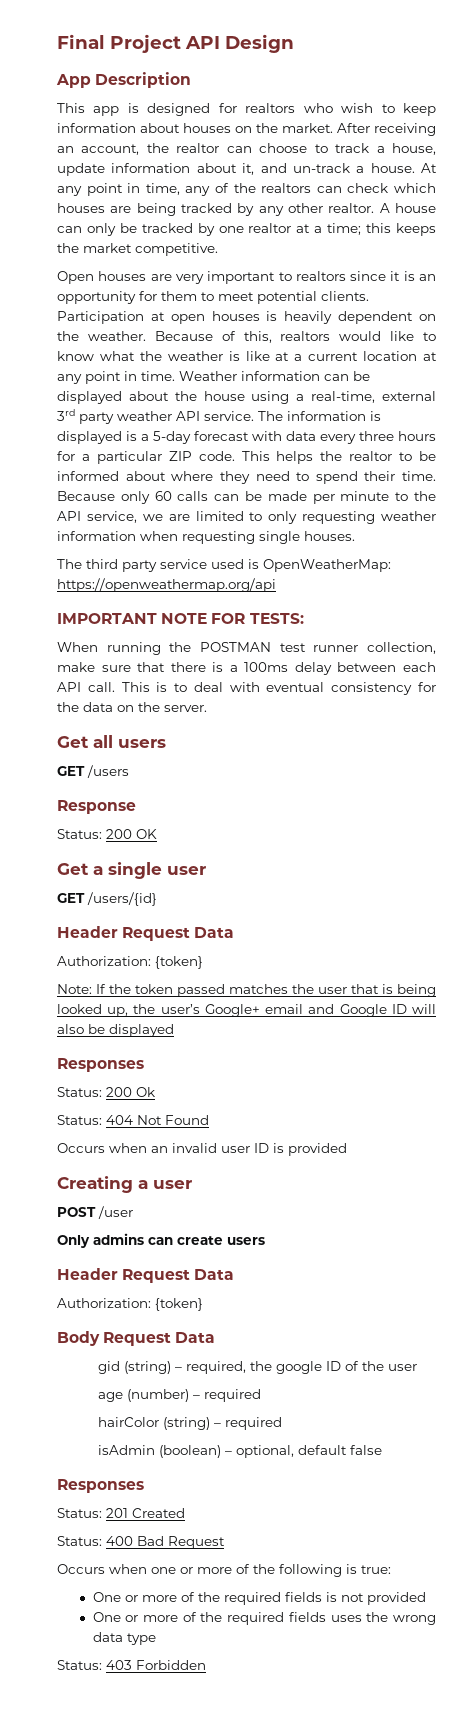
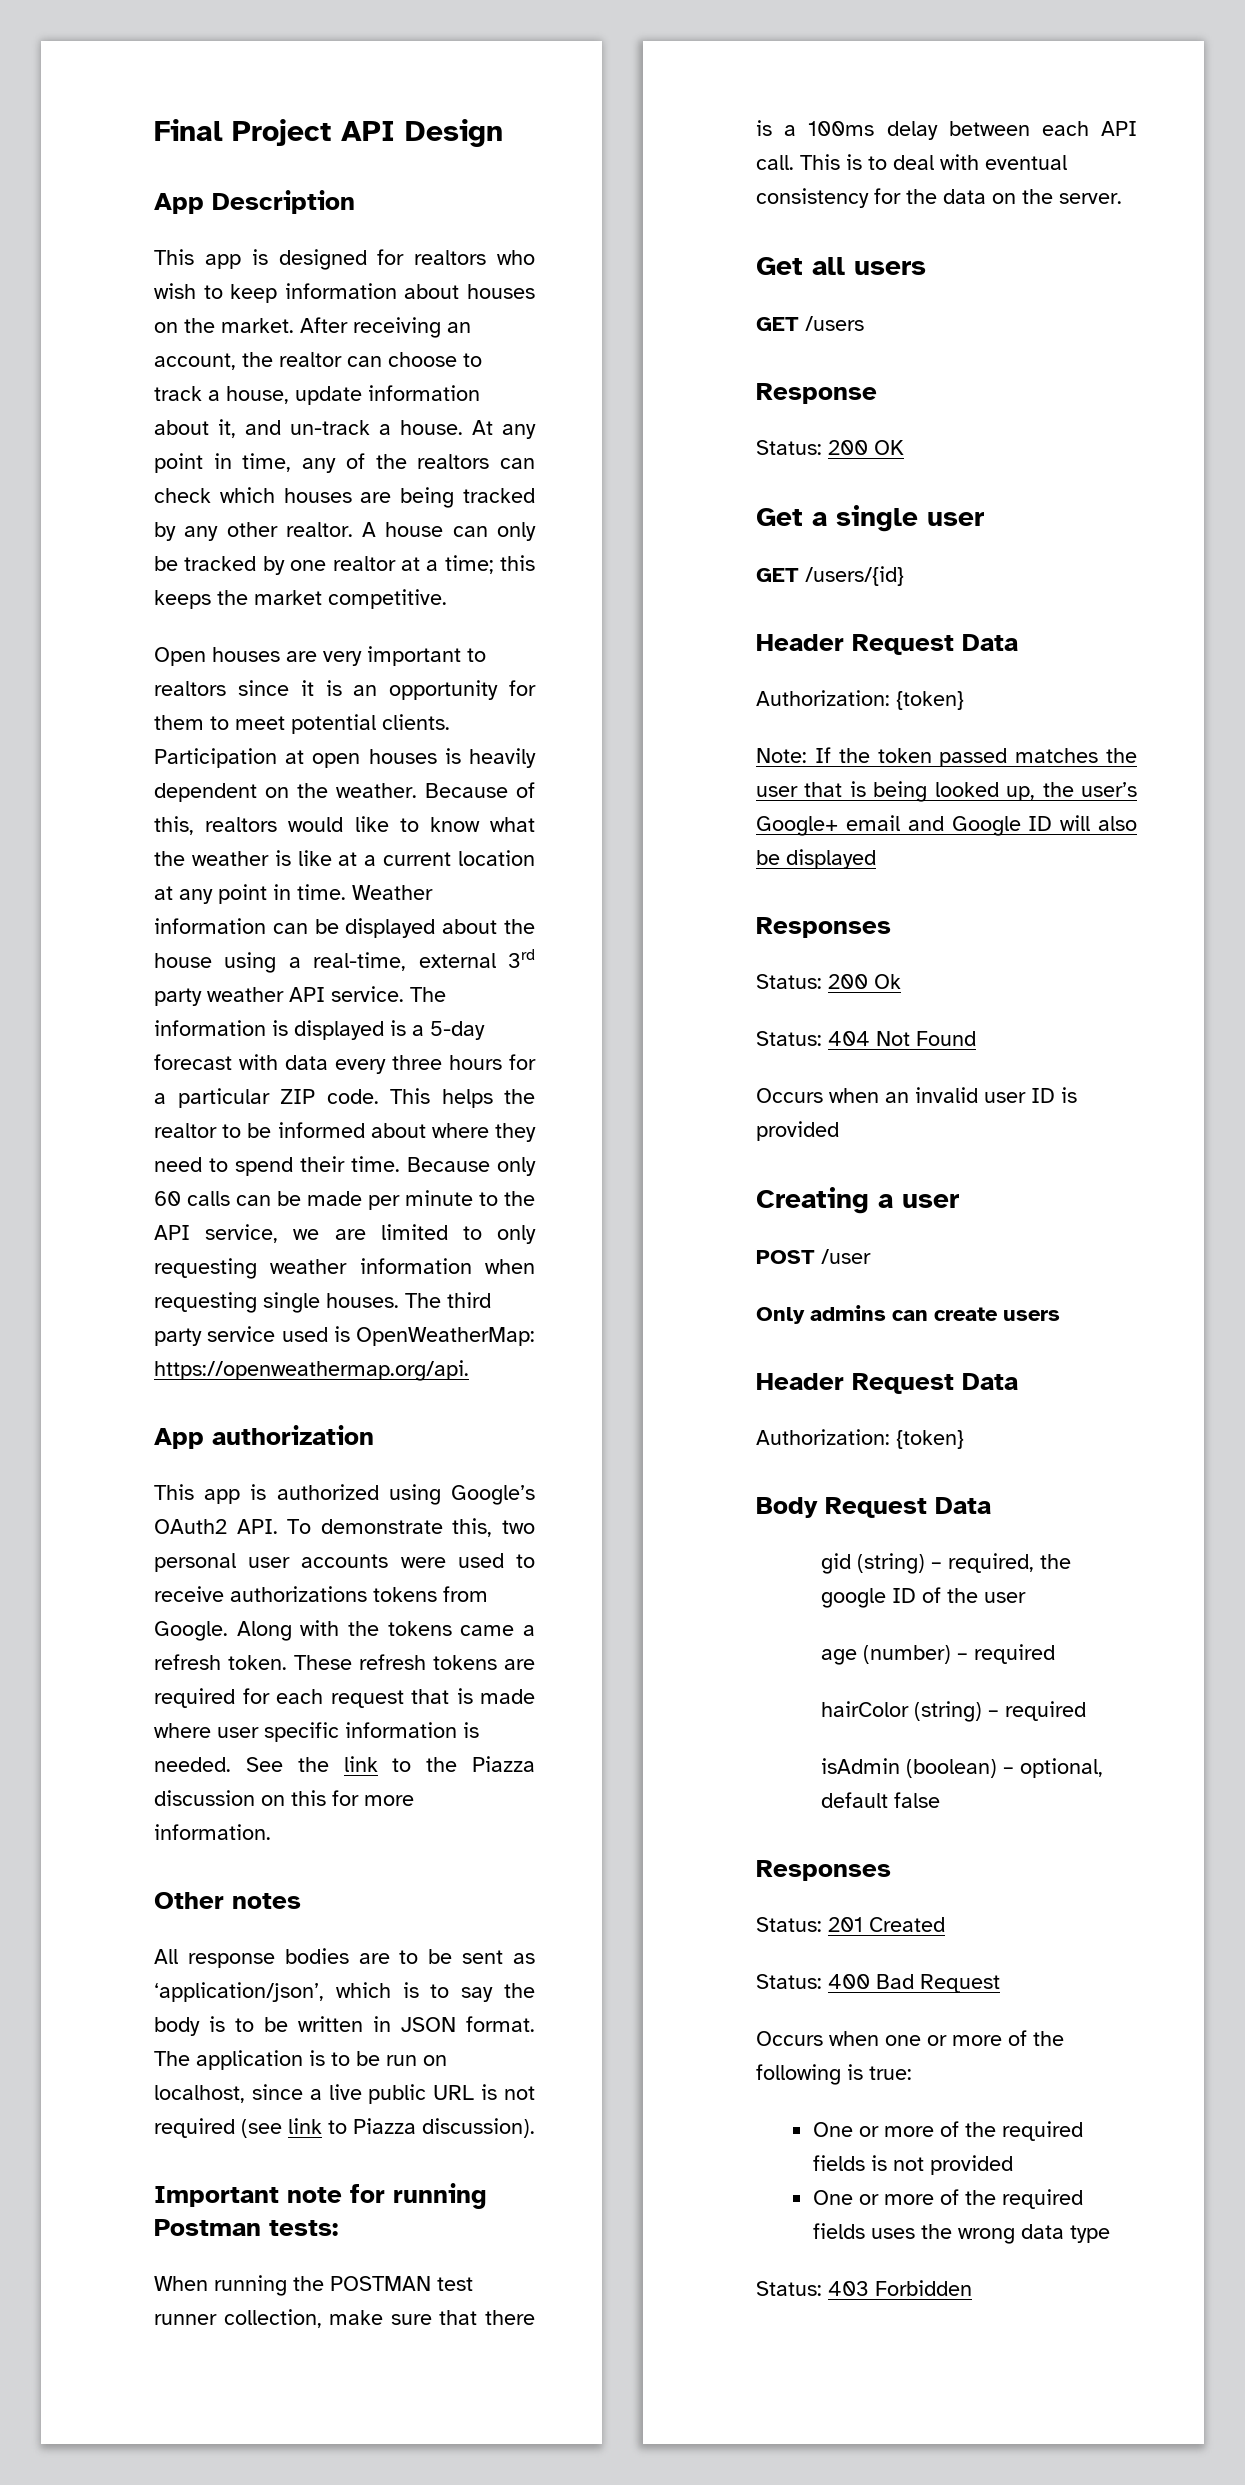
(355, 536) // -> (399, 1300) none
[57,578,276,592] [57,613,304,624] https://openweathermap.org/api // IMPORTANT NOTE FOR TESTS: -> [154,1360,469,1381] [154,1425,374,1449] [154,1484,535,1505] [154,1518,535,1537] [154,1553,535,1572] [154,1586,488,1602] [154,1620,535,1641] [154,1654,535,1670] [154,1688,535,1708] [154,1722,479,1742] [154,1756,535,1772] [154,1790,414,1806] [154,1824,271,1840] [154,1892,301,1909] [154,1948,535,1968] [154,1982,535,2002] [154,2016,535,2036] [154,2050,447,2070] [154,2084,535,2104] [154,2118,535,2138] [154,2183,487,2209] [154,2219,338,2236] https://openweathermap.org/api. // App authorization // This app is authorized using Google’s OAuth2 API. To demonstrate this, two personal user accounts were used to receive authorizations tokens from Google. Along with the tokens came a refresh token. These refresh tokens are required for each request that is made where user specific information is needed. See the link to the Piazza discussion on this for more information. // Other notes // All response bodies are to be sent as ‘application/json’, which is to say the body is to be written in JSON format. The application is to be run on localhost, since a live public URL is not required (see link to Piazza discussion). // Important note for running Postman tests:

